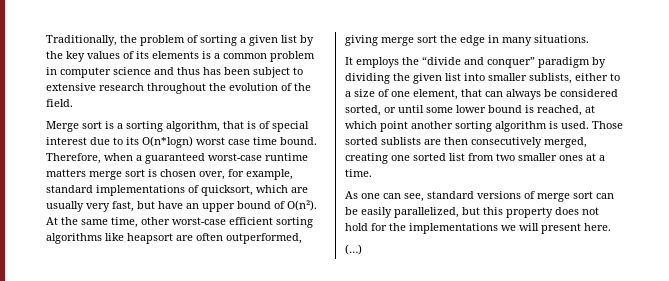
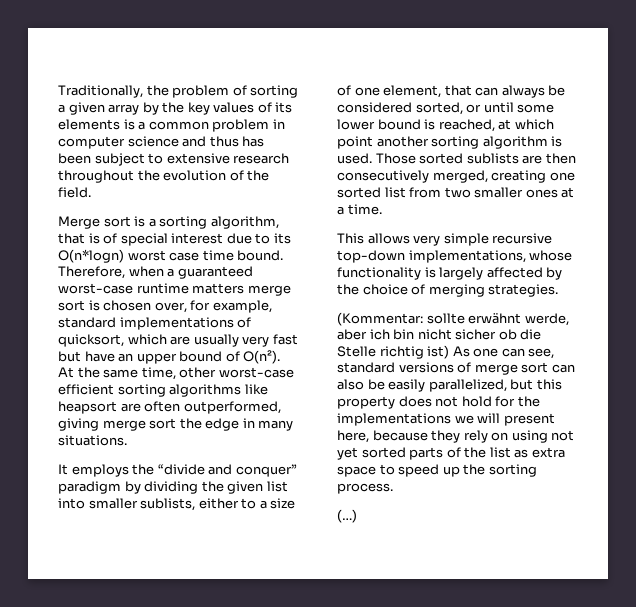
[281,35,297,43] list -> [108,104,140,115] array
[112,201,134,212] fast, -> [272,334,298,345] fast
(372, 173) none -> [337,233,553,246] [337,250,573,263] [337,267,563,280] [337,284,559,297] [337,312,569,326] [337,329,542,340] [337,345,450,359] This allows very simple recursive top-down implementations, whose functionality is largely affected by the choice of merging strategies. // (Kommentar: sollte erwähnt werde, aber ich bin nicht sicher ob die Stelle richtig ist)
(614, 196) none -> [337,379,364,390] also
[584,223,611,231] here. -> [337,430,575,443] [337,447,565,460] [337,464,537,477] [337,483,393,494] here, because they rely on using not yet sorted parts of the list as extra space to speed up the sorting process.

